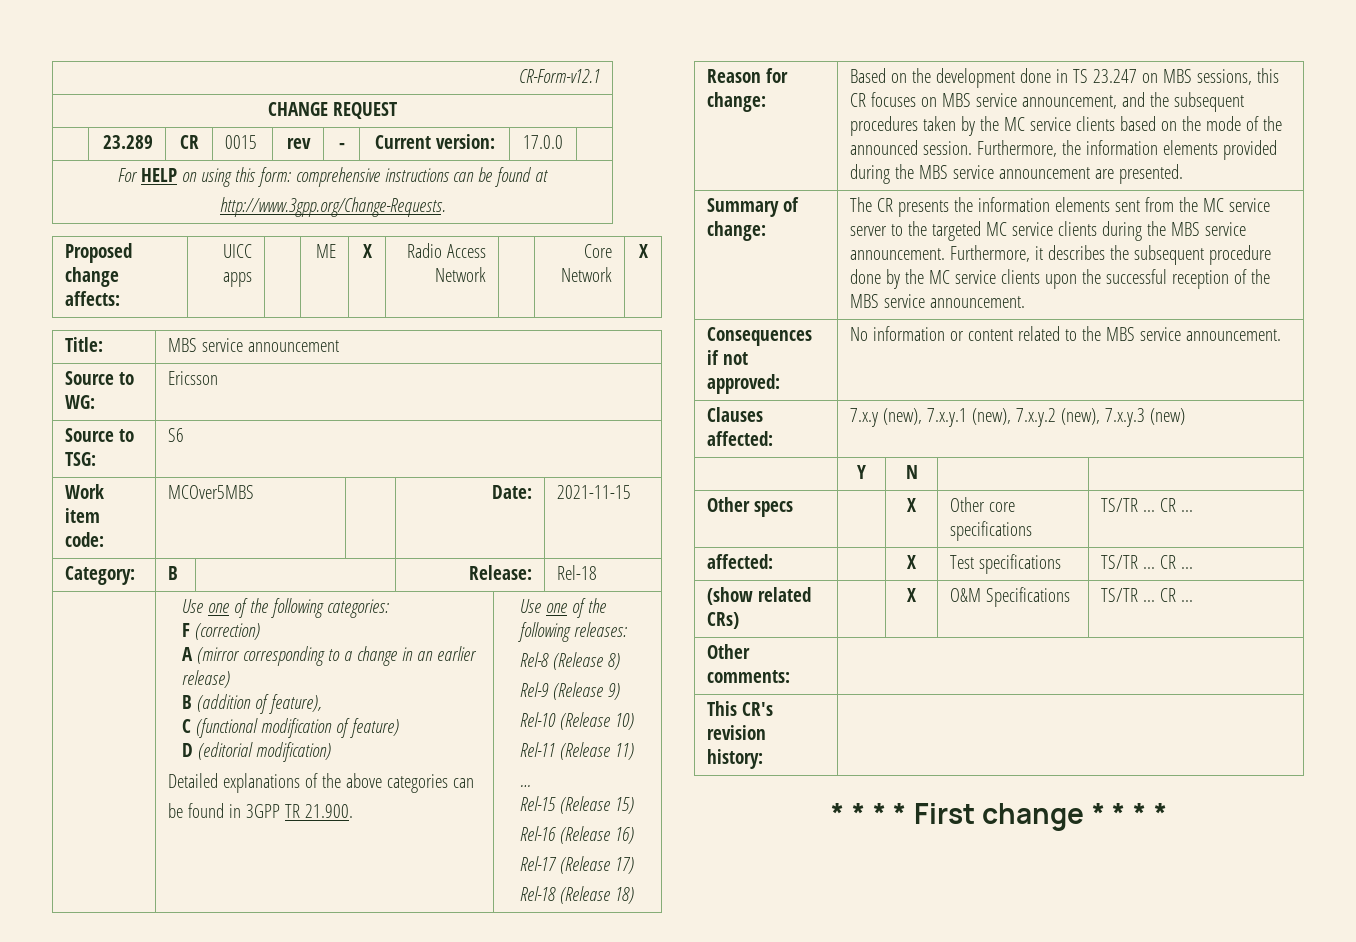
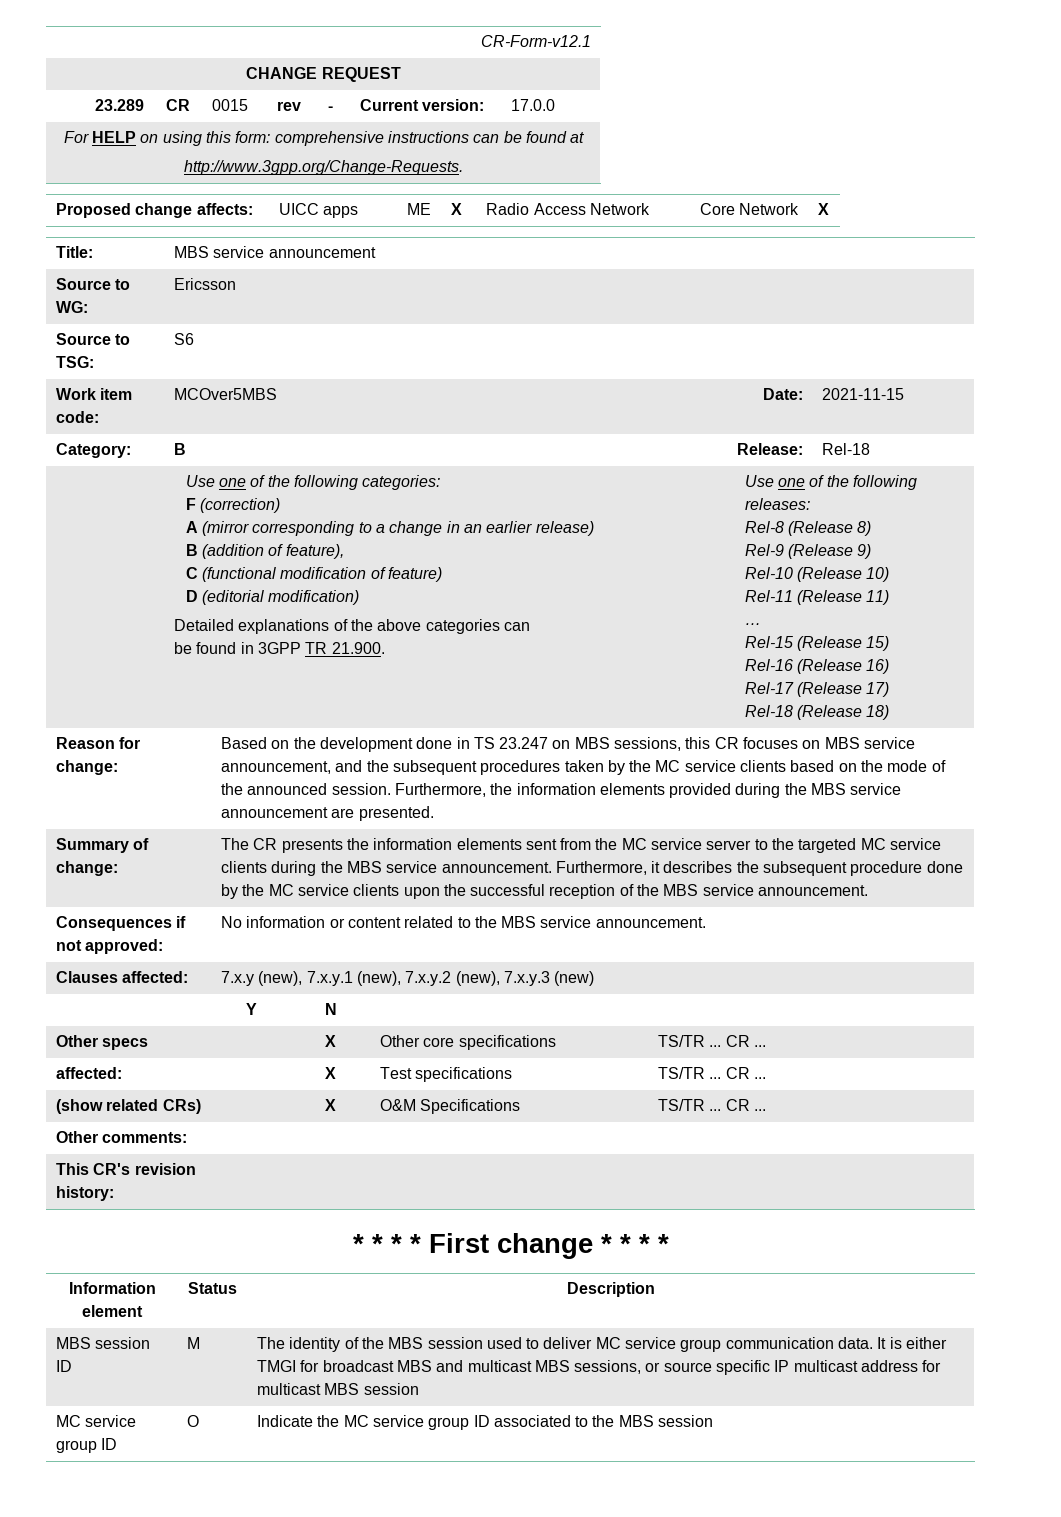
(1167, 813) none -> [68,1282,156,1294] [82,1305,143,1317] [188,1282,238,1294] [567,1282,655,1297] [55,1337,151,1349] [55,1360,72,1372] [186,1337,200,1349] [256,1337,948,1352] [256,1360,942,1375] [256,1383,419,1395] [55,1415,137,1427] [55,1438,118,1453] [186,1415,199,1427] [256,1415,714,1430] // Information element | Status | Description // MBS session ID | M | The identity of the MBS session used to deliver MC service group communication data. It is either TMGI for broadcast MBS and multicast MBS sessions, or source specific IP multicast address for multicast MBS session // MC service group ID | O | Indicate the MC service group ID associated to the MBS session

